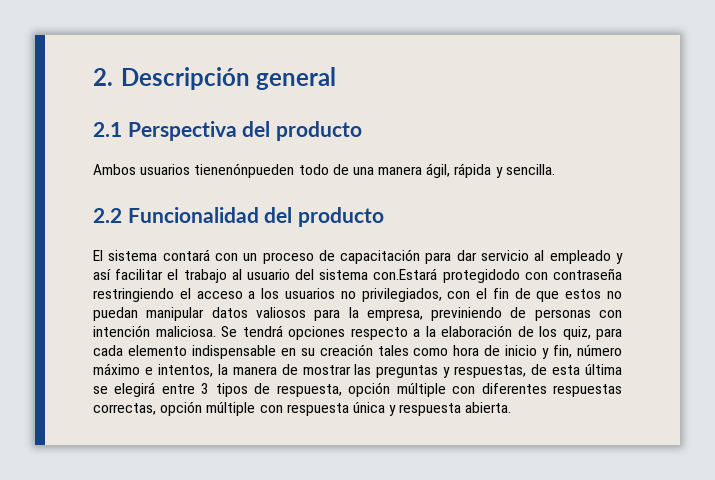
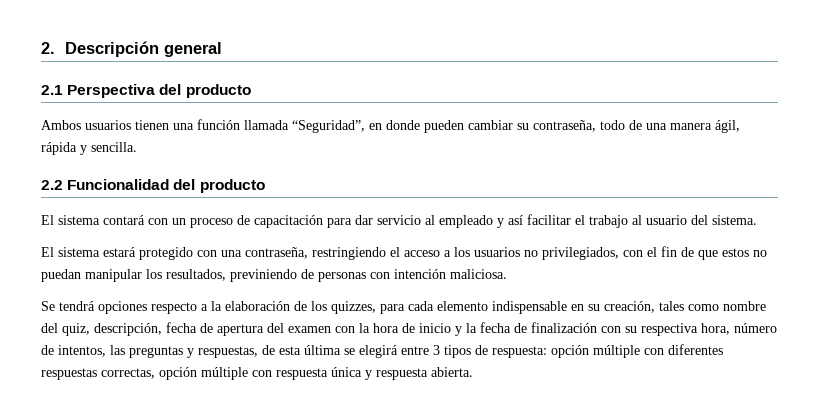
[194,163,295,178] tienenónpueden -> [135,119,596,133] tienen una función llamada “Seguridad”, en donde pueden cambiar su contraseña,
[319,268,622,283] sistema con.Estará protegidodo con contraseña -> [712,215,757,225] [41,247,308,260] sistema. // El sistema estará protegido con una contraseña,
[211,307,423,321] datos valiosos para la empresa, -> [146,269,226,281] los resultados,
(216, 331) none -> (507, 274) //
[562,326,591,340] quiz, -> [331,301,376,314] quizzes,
[319,344,373,356] creación -> [604,301,655,313] creación,
[453,345,622,359] [93,363,351,377] hora de inicio y fin, número máximo e intentos, la manera de mostrar -> [723,301,766,311] [41,322,777,336] [41,345,106,357] nombre del quiz, descripción, fecha de apertura del examen con la hora de inicio y la fecha de finalización con su respectiva hora, número de intentos,
[276,384,342,397] respuesta, -> [492,346,547,358] respuesta:

